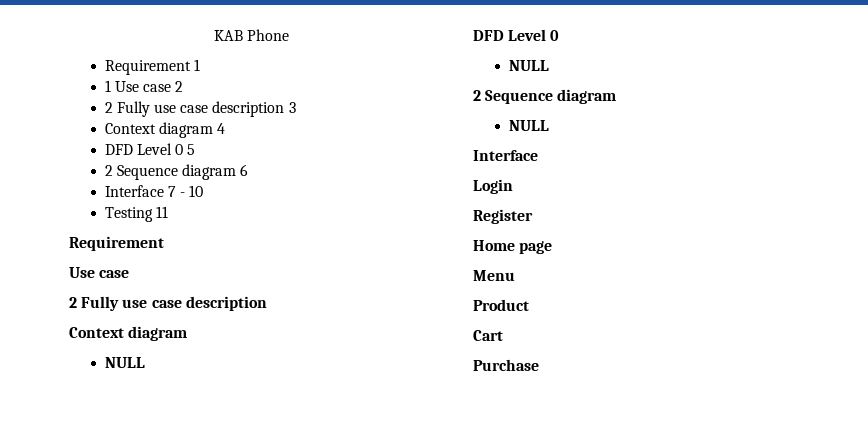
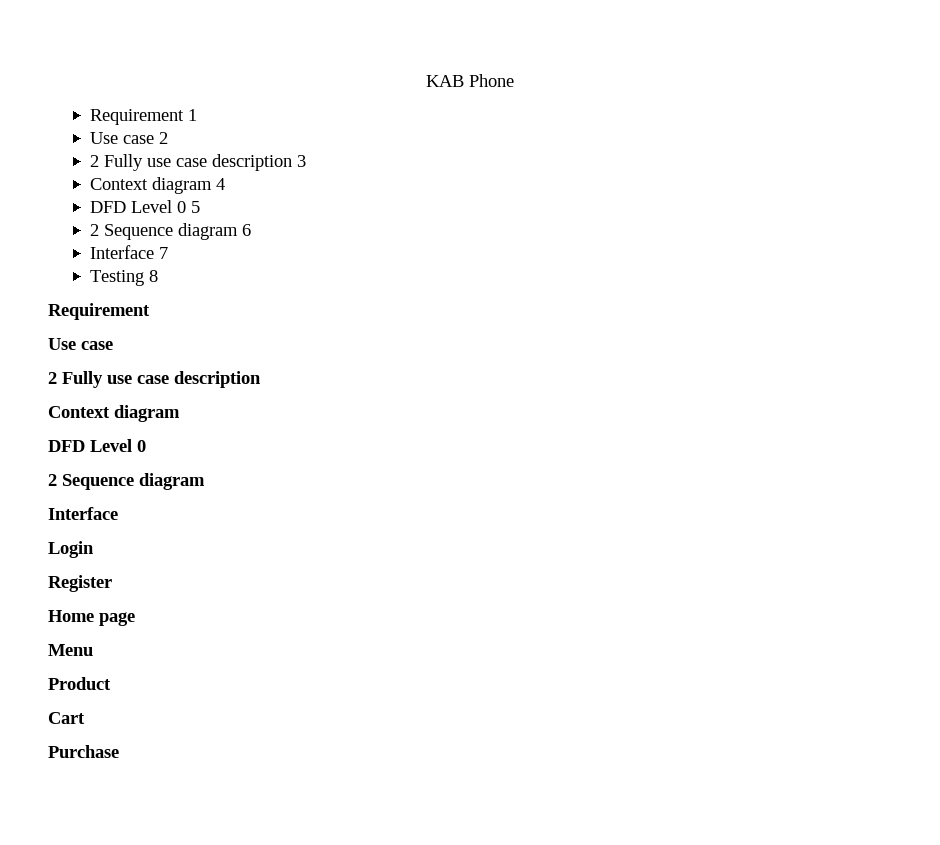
[104,80,111,92] 1 -> (197, 115) none
[180,185,204,197] - 10 -> (168, 253) none
[155,206,168,218] 11 -> [148,270,158,282] 8
[104,357,145,368] [473,29,560,41] [508,60,549,71] [473,89,617,104] [508,120,549,131] // NULL // DFD Level 0 // NULL // 2 Sequence diagram // NULL -> [48,439,146,452] [48,473,205,490] // DFD Level 0 // 2 Sequence diagram

